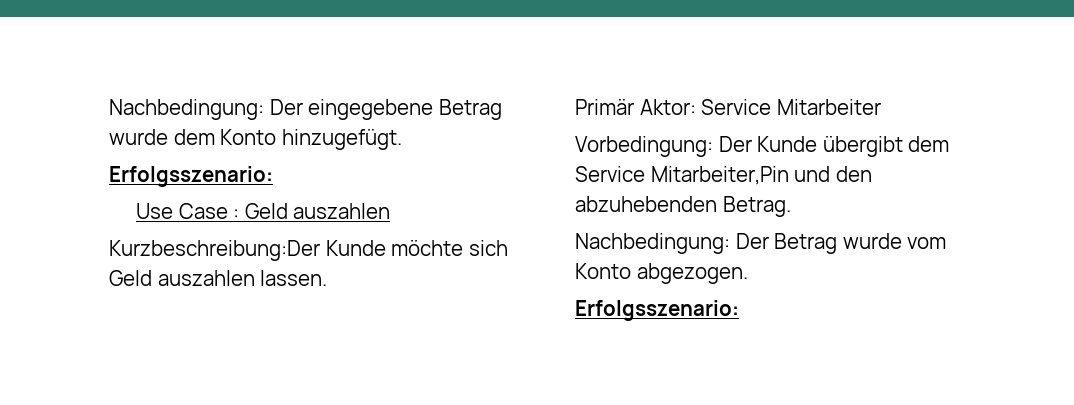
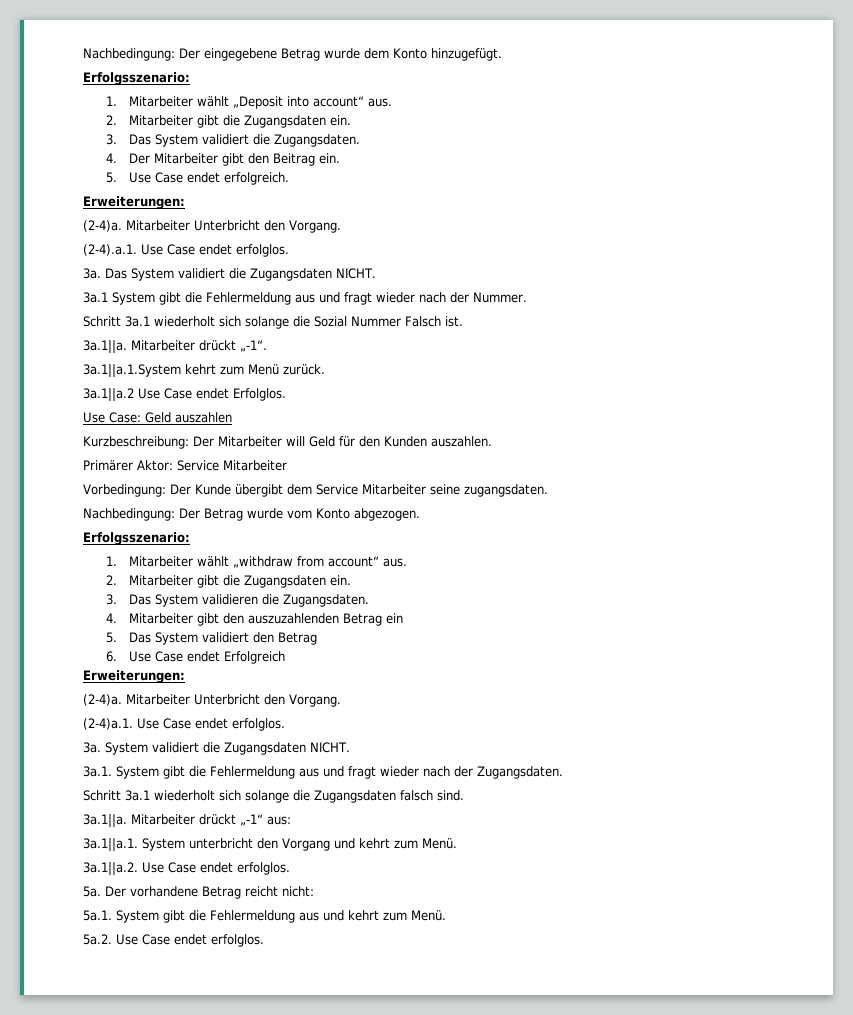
[136,203,391,219] [109,240,508,261] [109,270,328,286] [575,99,634,115] Use Case : Geld auszahlen // Kurzbeschreibung:Der Kunde möchte sich Geld auszahlen lassen. // Primär -> [106,96,393,109] [106,115,352,128] [106,134,361,147] [106,153,341,166] [106,172,290,185] [83,196,185,209] [83,220,341,233] [83,244,289,257] [83,268,376,281] [83,292,527,305] [83,316,463,329] [83,340,267,354] [83,364,325,378] [83,388,286,402] [83,412,232,423] [83,436,492,449] [83,460,133,471] 1. Mitarbeiter wählt „Deposit into account“ aus. // 2. Mitarbeiter gibt die Zugangsdaten ein. // 3. Das System validiert die Zugangsdaten. // 4. Der Mitarbeiter gibt den Beitrag ein. // 5. Use Case endet erfolgreich. // Erweiterungen: // (2-4)a. Mitarbeiter Unterbricht den Vorgang. // (2-4).a.1. Use Case endet erfolglos. // 3a. Das System validiert die Zugangsdaten NICHT. // 3a.1 System gibt die Fehlermeldung aus und fragt wieder nach der Nummer. // Schritt 3a.1 wiederholt sich solange die Sozial Nummer Falsch ist. // 3a.1||a. Mitarbeiter drückt „-1“. // 3a.1||a.1.System kehrt zum Menü zurück. // 3a.1||a.2 Use Case endet Erfolglos. // Use Case: Geld auszahlen // Kurzbeschreibung: Der Mitarbeiter will Geld für den Kunden auszahlen. // Primärer
[650,166,872,185] [575,196,791,217] Mitarbeiter,Pin und den abzuhebenden Betrag. -> [361,484,548,497] Mitarbeiter seine zugangsdaten.
(739, 310) none -> [106,556,408,568] [106,575,352,588] [106,594,370,607] [106,613,404,626] [106,632,318,645] [106,651,286,664] [83,670,185,683] [83,694,341,707] [83,718,285,731] [83,742,350,755] [83,766,563,779] [83,790,464,803] [83,814,291,828] [83,838,457,852] [83,862,290,876] [83,886,314,899] [83,910,446,923] [83,934,264,947] // 1. Mitarbeiter wählt „withdraw from account“ aus. // 2. Mitarbeiter gibt die Zugangsdaten ein. // 3. Das System validieren die Zugangsdaten. // 4. Mitarbeiter gibt den auszuzahlenden Betrag ein // 5. Das System validiert den Betrag // 6. Use Case endet Erfolgreich // Erweiterungen: // (2-4)a. Mitarbeiter Unterbricht den Vorgang. // (2-4)a.1. Use Case endet erfolglos. // 3a. System validiert die Zugangsdaten NICHT. // 3a.1. System gibt die Fehlermeldung aus und fragt wieder nach der Zugangsdaten. // Schritt 3a.1 wiederholt sich solange die Zugangsdaten falsch sind. // 3a.1||a. Mitarbeiter drückt „-1“ aus: // 3a.1||a.1. System unterbricht den Vorgang und kehrt zum Menü. // 3a.1||a.2. Use Case endet erfolglos. // 5a. Der vorhandene Betrag reicht nicht: // 5a.1. System gibt die Fehlermeldung aus und kehrt zum Menü. // 5a.2. Use Case endet erfolglos.

